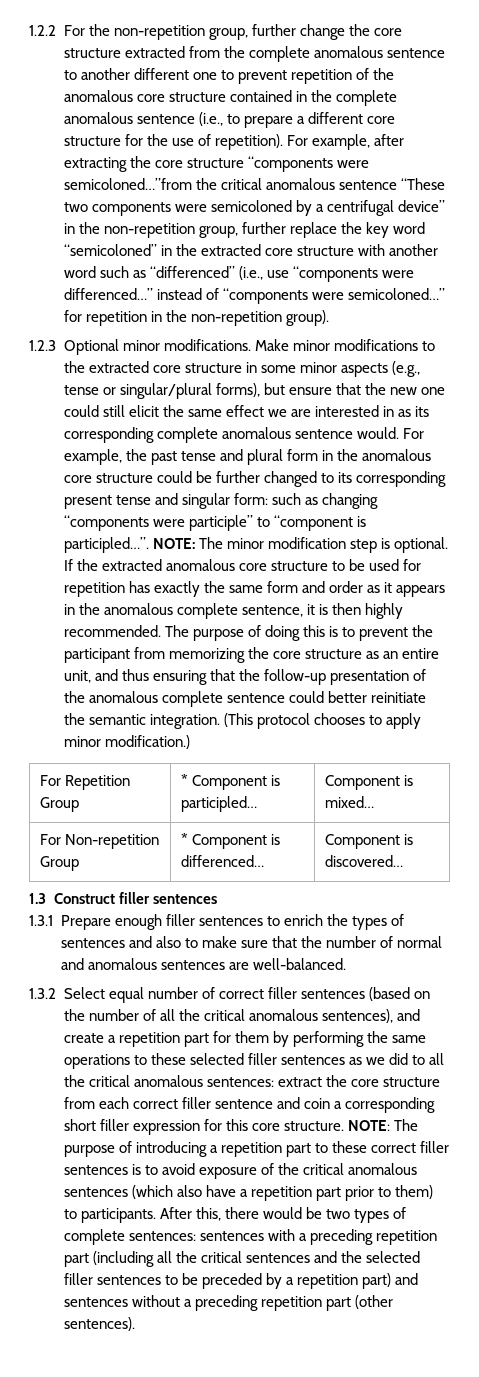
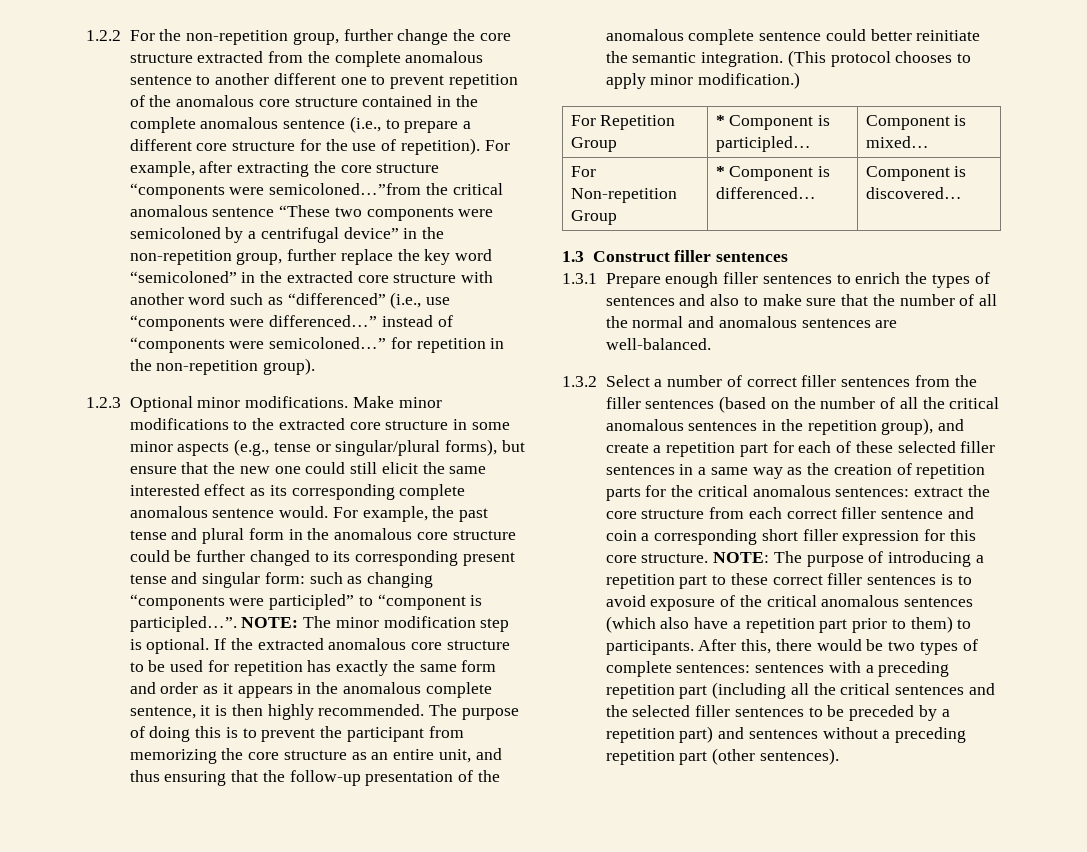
[225,405,394,417] effect we are interested in -> [129,484,246,496] interested effect
[188,515,253,531] participle” -> [269,594,355,610] participled”
(393, 942) none -> [979,294,998,306] [605,316,628,328] all the
[108,987,144,1003] equal -> [654,379,663,387] a
(365, 994) none -> [914,375,977,387] [605,397,715,409] from the filler sentences
[321,1009,393,1023] sentences), -> [688,418,934,435] sentences in the repetition group),
[234,1031,426,1047] [63,1053,445,1069] them by performing the same operations to these selected filler sentences as we did to all -> [798,441,996,453] [605,463,986,479] [605,485,667,501] each of these selected filler sentences in a same way as the creation of repetition parts for

